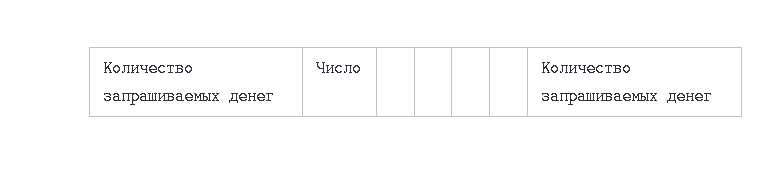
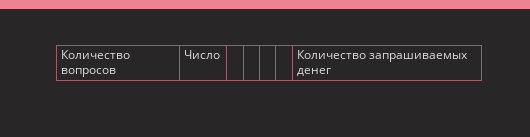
[102,61,193,77] [102,89,274,105] Количество запрашиваемых денег -> [61,50,131,59] [61,68,117,77] Количество вопросов

